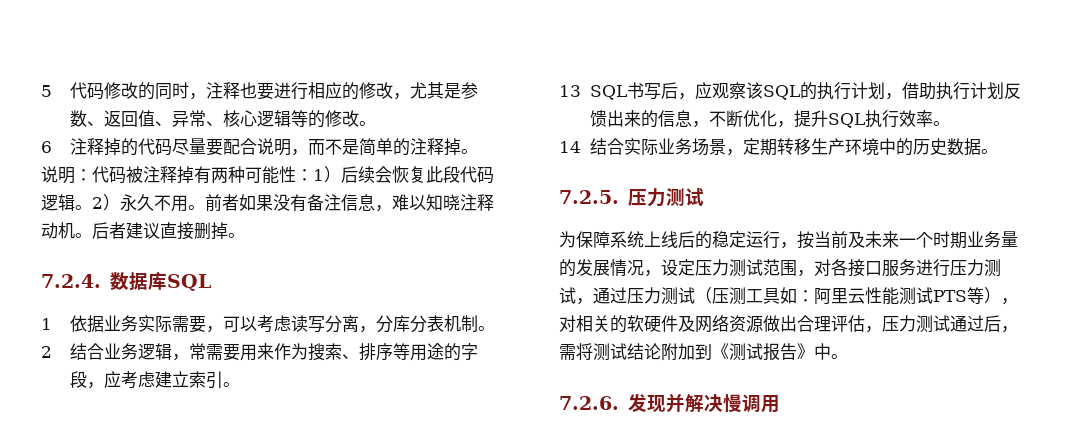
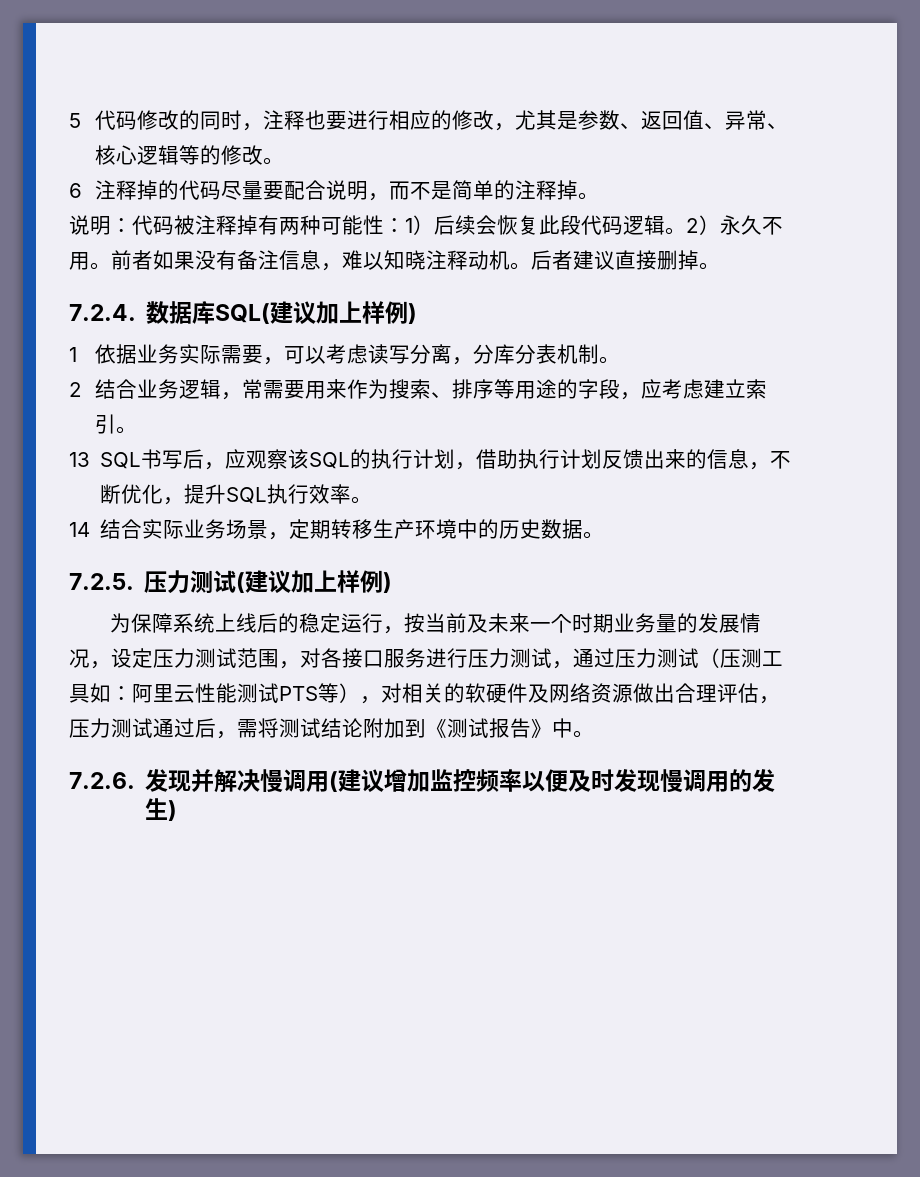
[166,274,211,291] SQL -> [215,301,418,325] SQL(建议加上样例)
(704, 197) none -> [236,570,393,594] (建议加上样例)
(780, 404) none -> [329,769,776,793] [145,798,178,821] (建议增加监控频率以便及时发现慢调用的发生)

